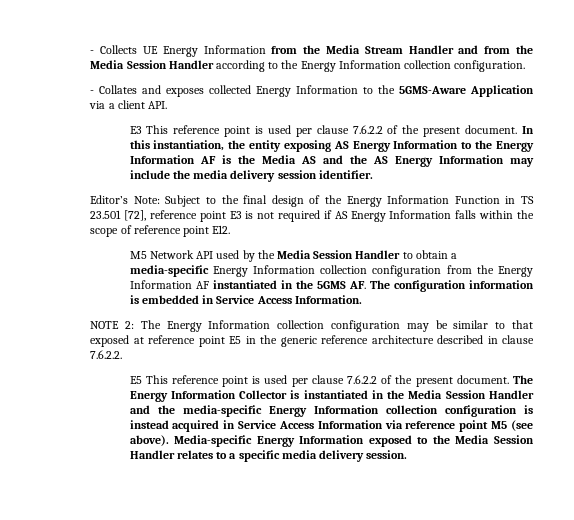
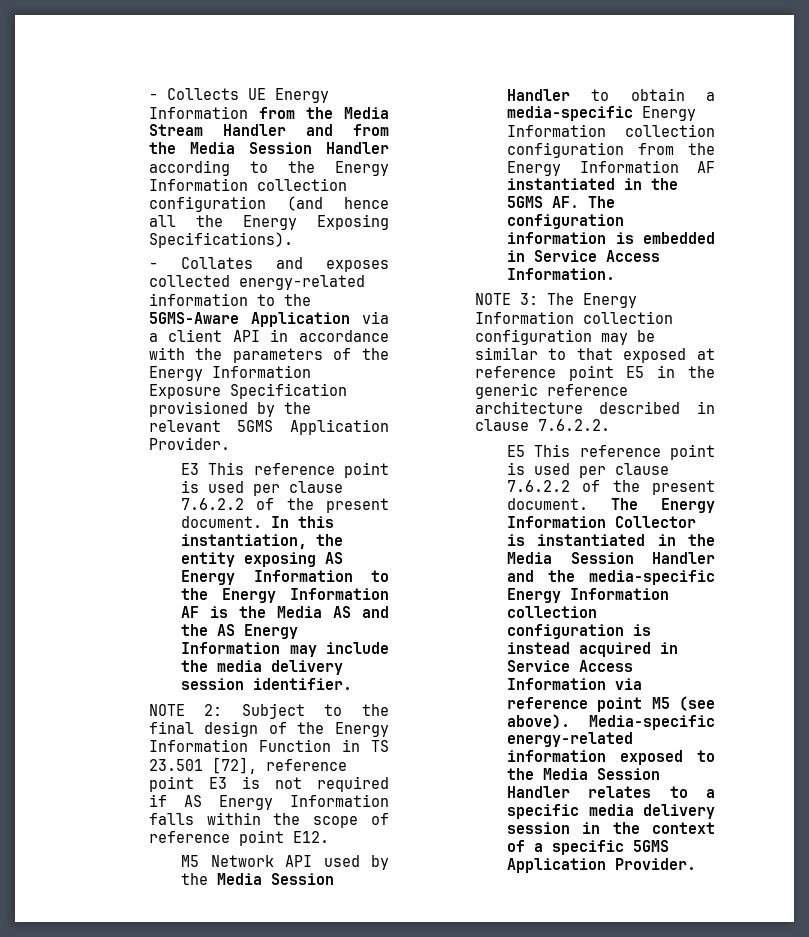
[454,60,526,72] configuration. -> [148,196,389,212] [148,214,389,230] [148,232,293,248] configuration (and hence all the Energy Exposing Specifications).
[256,85,359,97] Energy Information -> [238,275,365,290] [148,293,248,306] energy-related information
[147,101,167,109] API. -> [232,329,389,342] [148,347,389,363] [148,365,311,381] [148,383,347,399] [148,401,311,417] [148,419,389,435] [148,437,230,450] API in accordance with the parameters of the Energy Information Exposure Specification provisioned by the relevant 5GMS Application Provider.
[90,195,160,204] Editor’s Note: -> [148,704,223,716] NOTE 2:
[125,321,135,329] 2: -> [519,293,538,305] 3:
[256,435,365,447] Energy Information -> [507,732,634,747] [507,750,607,762] energy-related information
[366,450,408,459] session. -> [507,822,715,834] [507,840,670,855] [507,858,697,873] session in the context of a specific 5GMS Application Provider.

